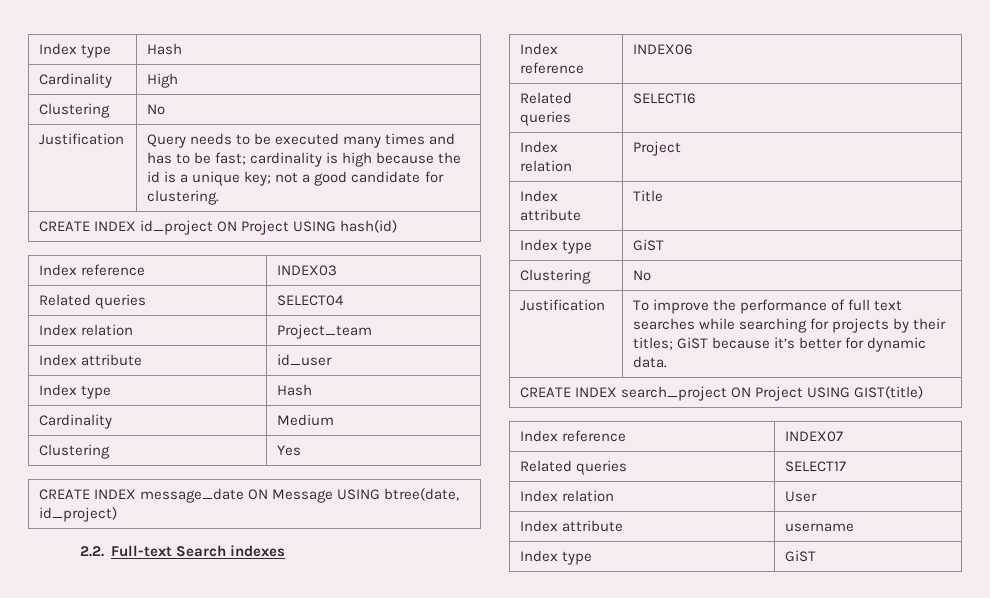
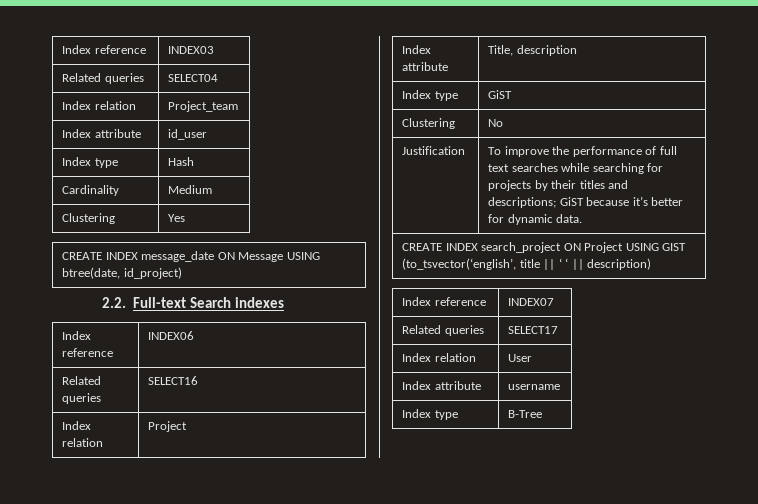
[39,43,112,58] [147,43,183,55] [39,73,113,88] [147,73,179,88] [39,103,111,118] [147,104,166,115] [39,133,125,145] [147,133,456,148] [147,152,462,167] [147,171,444,186] [147,190,220,205] [39,220,398,235] [39,264,78,276] Index type | Hash // Cardinality | High // Clustering | No // Justification | Query needs to be executed many times and has to be fast; cardinality is high because the id is a unique key; not a good candidate for clustering. // CREATE INDEX id_project ON Project USING hash(id) // Index -> [62,45,92,54] Index
[633,190,664,202] Title -> [488,45,577,56] Title, description
[633,337,674,350] titles; -> [579,180,629,189] [488,197,557,208] titles and descriptions;
[854,386,924,399] GIST(title) -> [662,243,687,251] [402,258,652,270] GIST (to_tsvector(‘english’, title || ‘ ‘ || description)
[785,550,817,562] GiST -> [508,410,543,418] B-Tree

